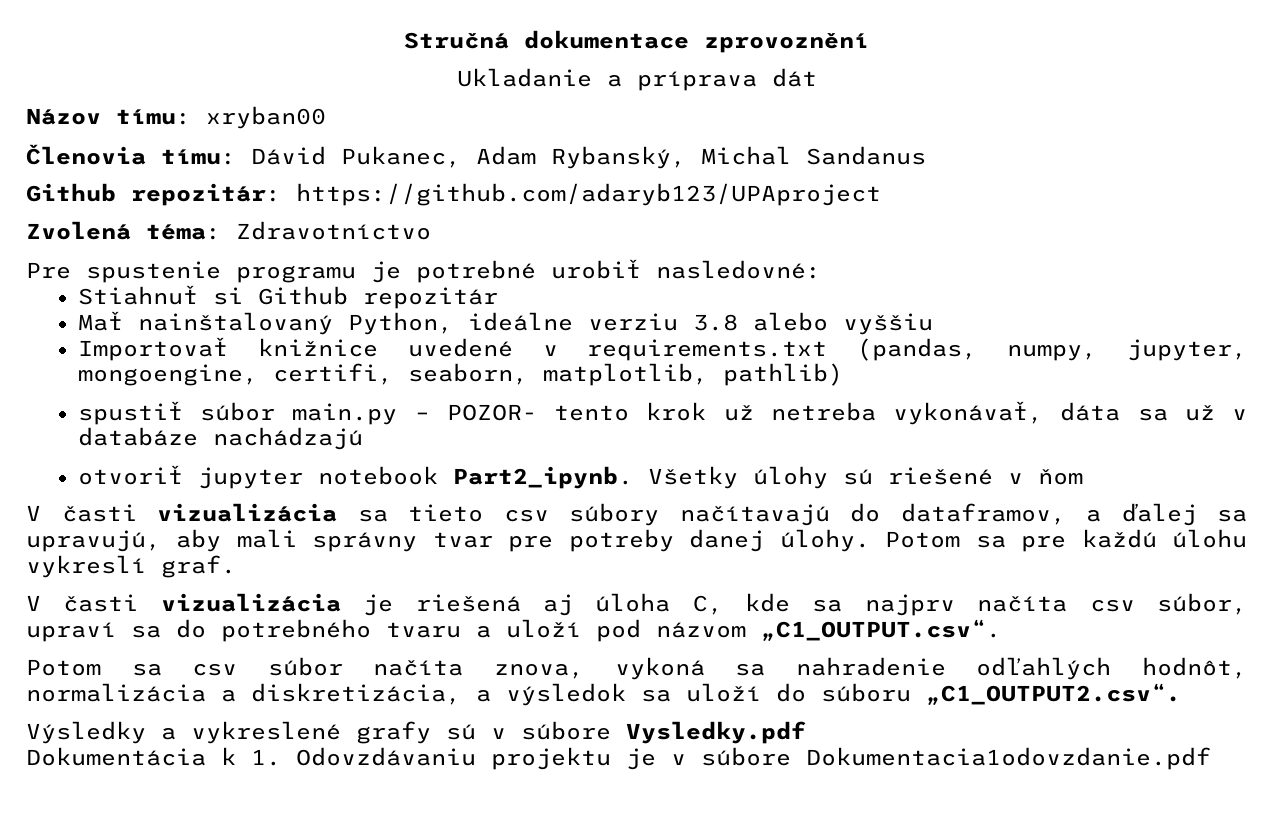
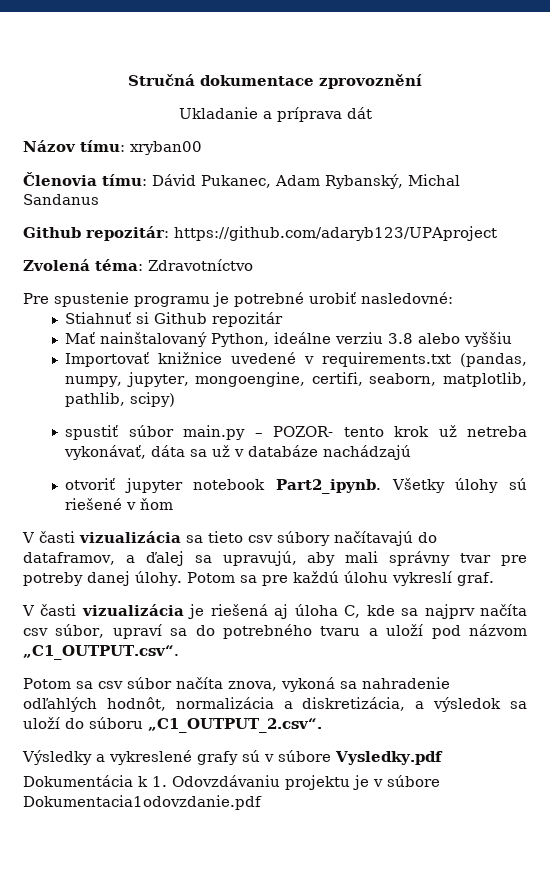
[722,363,843,386] pathlib) -> [65,392,176,407] pathlib, scipy)
[926,683,1181,705] „C1_OUTPUT2.csv“. -> [148,718,322,733] „C1_OUTPUT_2.csv“.

